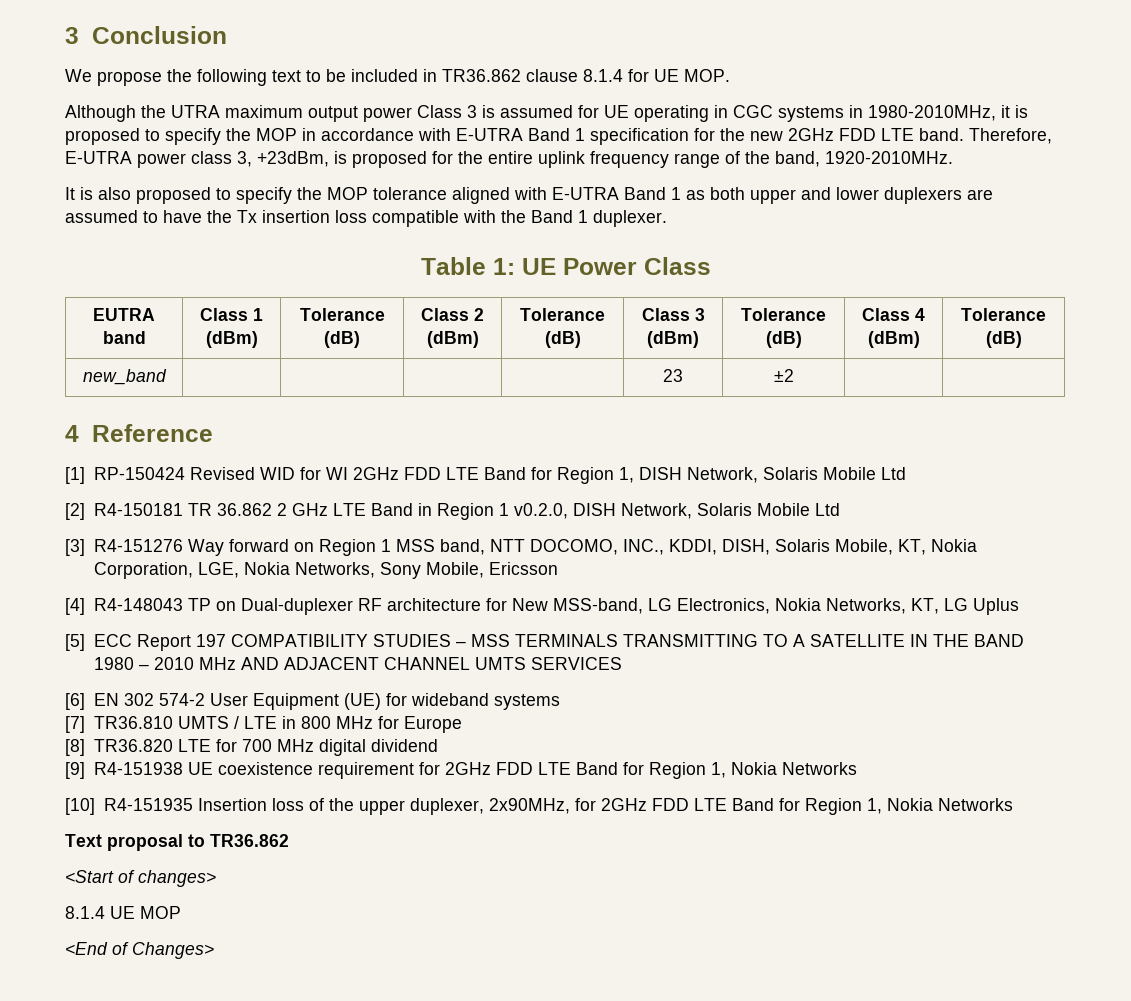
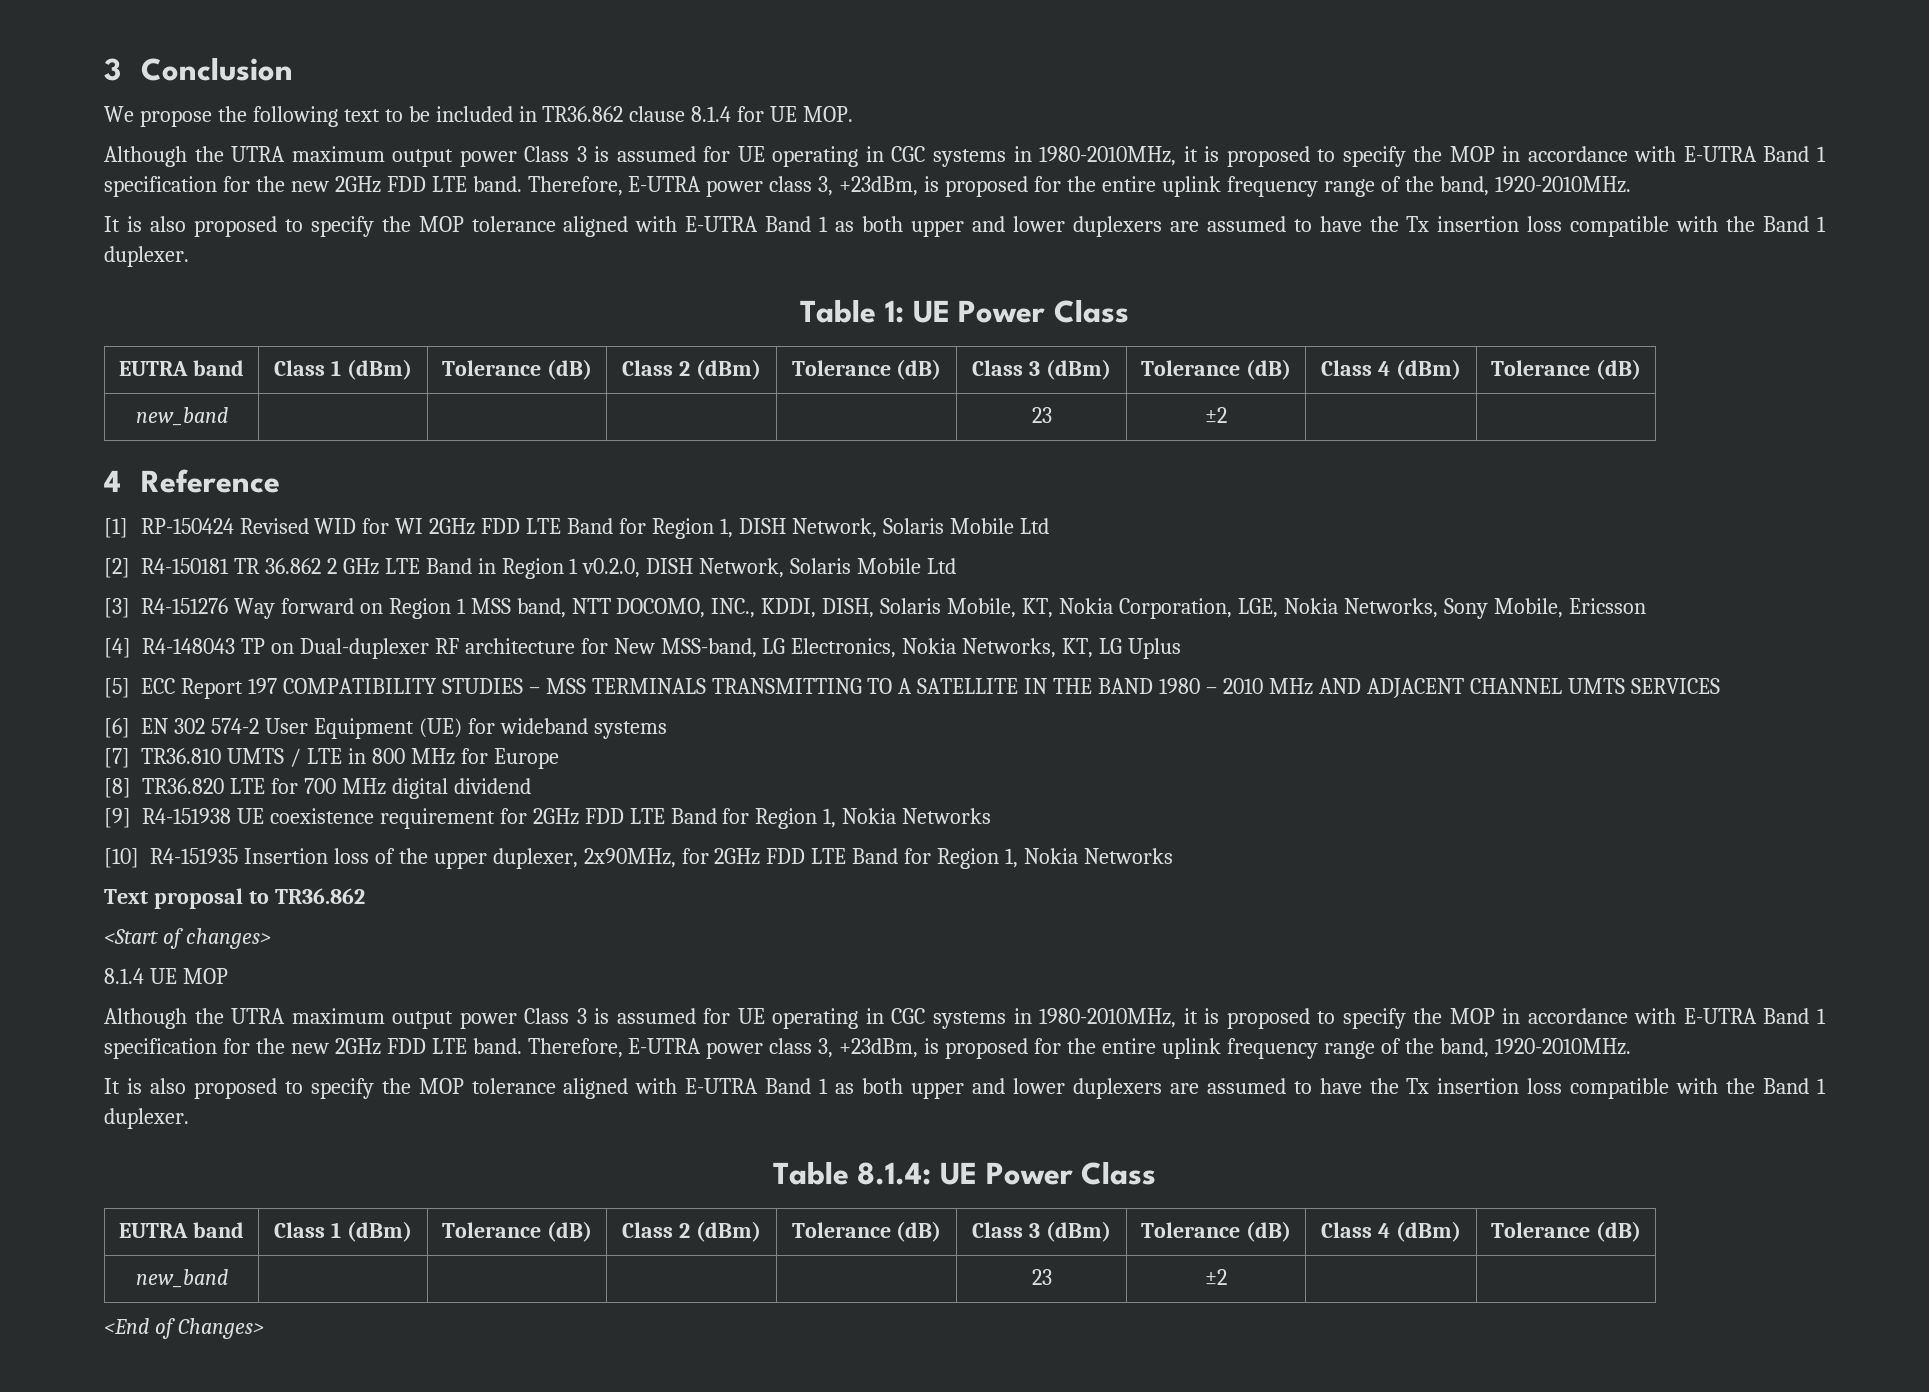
(181, 912) none -> [104,1008,1826,1029] [104,1038,1631,1059] [104,1078,1826,1099] [104,1108,189,1129] [772,1161,1157,1185] [119,1222,244,1238] [274,1221,412,1242] [442,1221,592,1242] [622,1221,761,1242] [791,1221,942,1242] [972,1221,1111,1242] [1141,1221,1291,1242] [1321,1221,1461,1242] [1491,1221,1641,1242] [135,1269,228,1288] [1031,1269,1052,1285] [1205,1269,1227,1285] // Although the UTRA maximum output power Class 3 is assumed for UE operating in CGC systems in 1980-2010MHz, it is proposed to specify the MOP in accordance with E-UTRA Band 1 specification for the new 2GHz FDD LTE band. Therefore, E-UTRA power class 3, +23dBm, is proposed for the entire uplink frequency range of the band, 1920-2010MHz. // It is also proposed to specify the MOP tolerance aligned with E-UTRA Band 1 as both upper and lower duplexers are assumed to have the Tx insertion loss compatible with the Band 1 duplexer. // Table 8.1.4: UE Power Class // EUTRA band | Class 1 (dBm) | Tolerance (dB) | Class 2 (dBm) | Tolerance (dB) | Class 3 (dBm) | Tolerance (dB) | Class 4 (dBm) | Tolerance (dB) // new_band | | | | | 23 | ±2 | |

